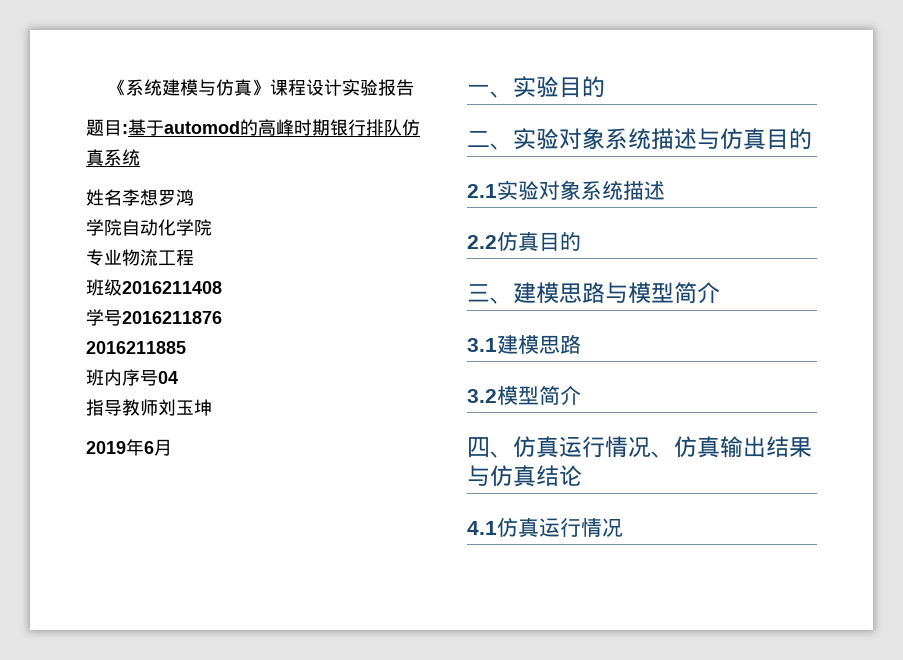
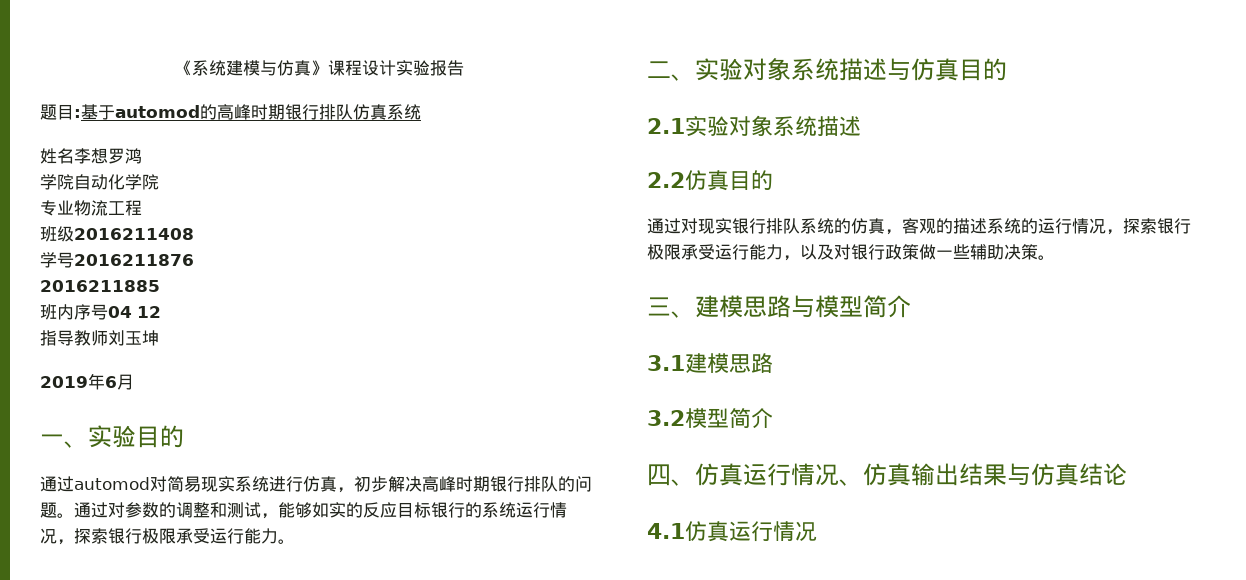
(178, 377) none -> [137,306,161,318] 12
(605, 87) none -> [40,476,592,493] [40,502,567,519] [40,528,295,545] // 通过automod对简易现实系统进行仿真，初步解决高峰时期银行排队的问题。通过对参数的调整和测试，能够如实的反应目标银行的系统运行情况，探索银行极限承受运行能力。
(581, 241) none -> [647,218,1191,235] [647,244,1055,261] // 通过对现实银行排队系统的仿真，客观的描述系统的运行情况，探索银行极限承受运行能力，以及对银行政策做一些辅助决策。

